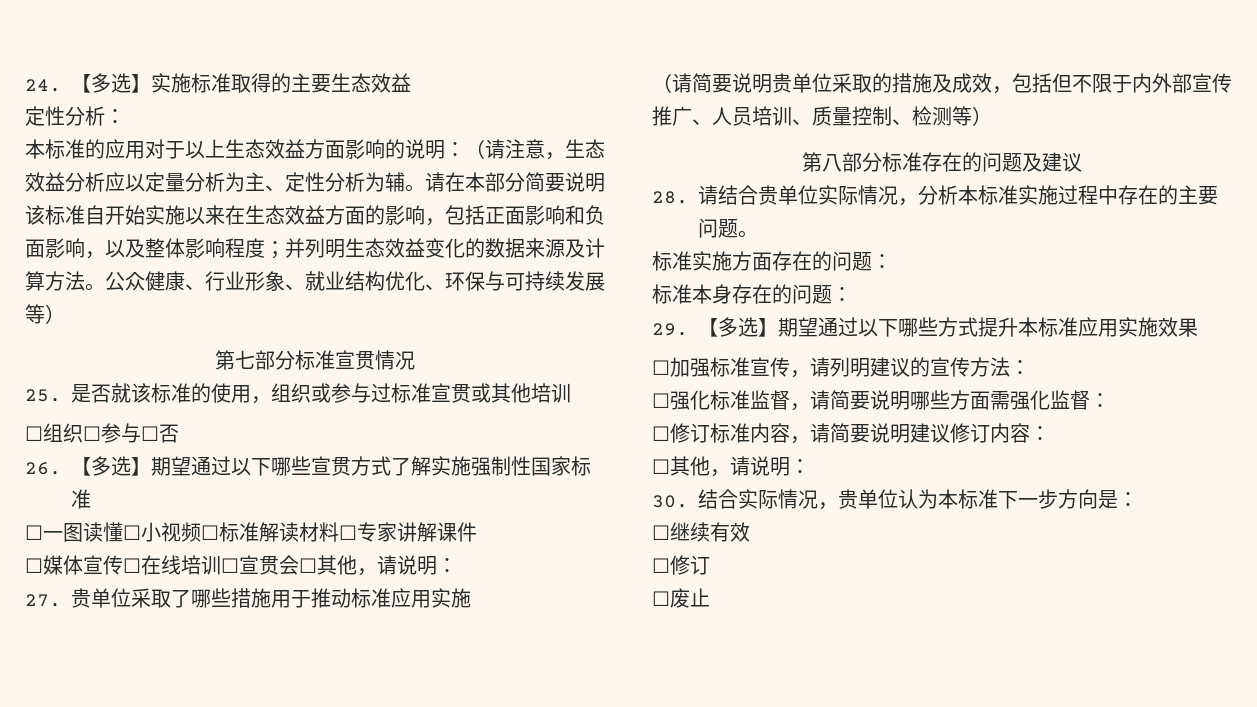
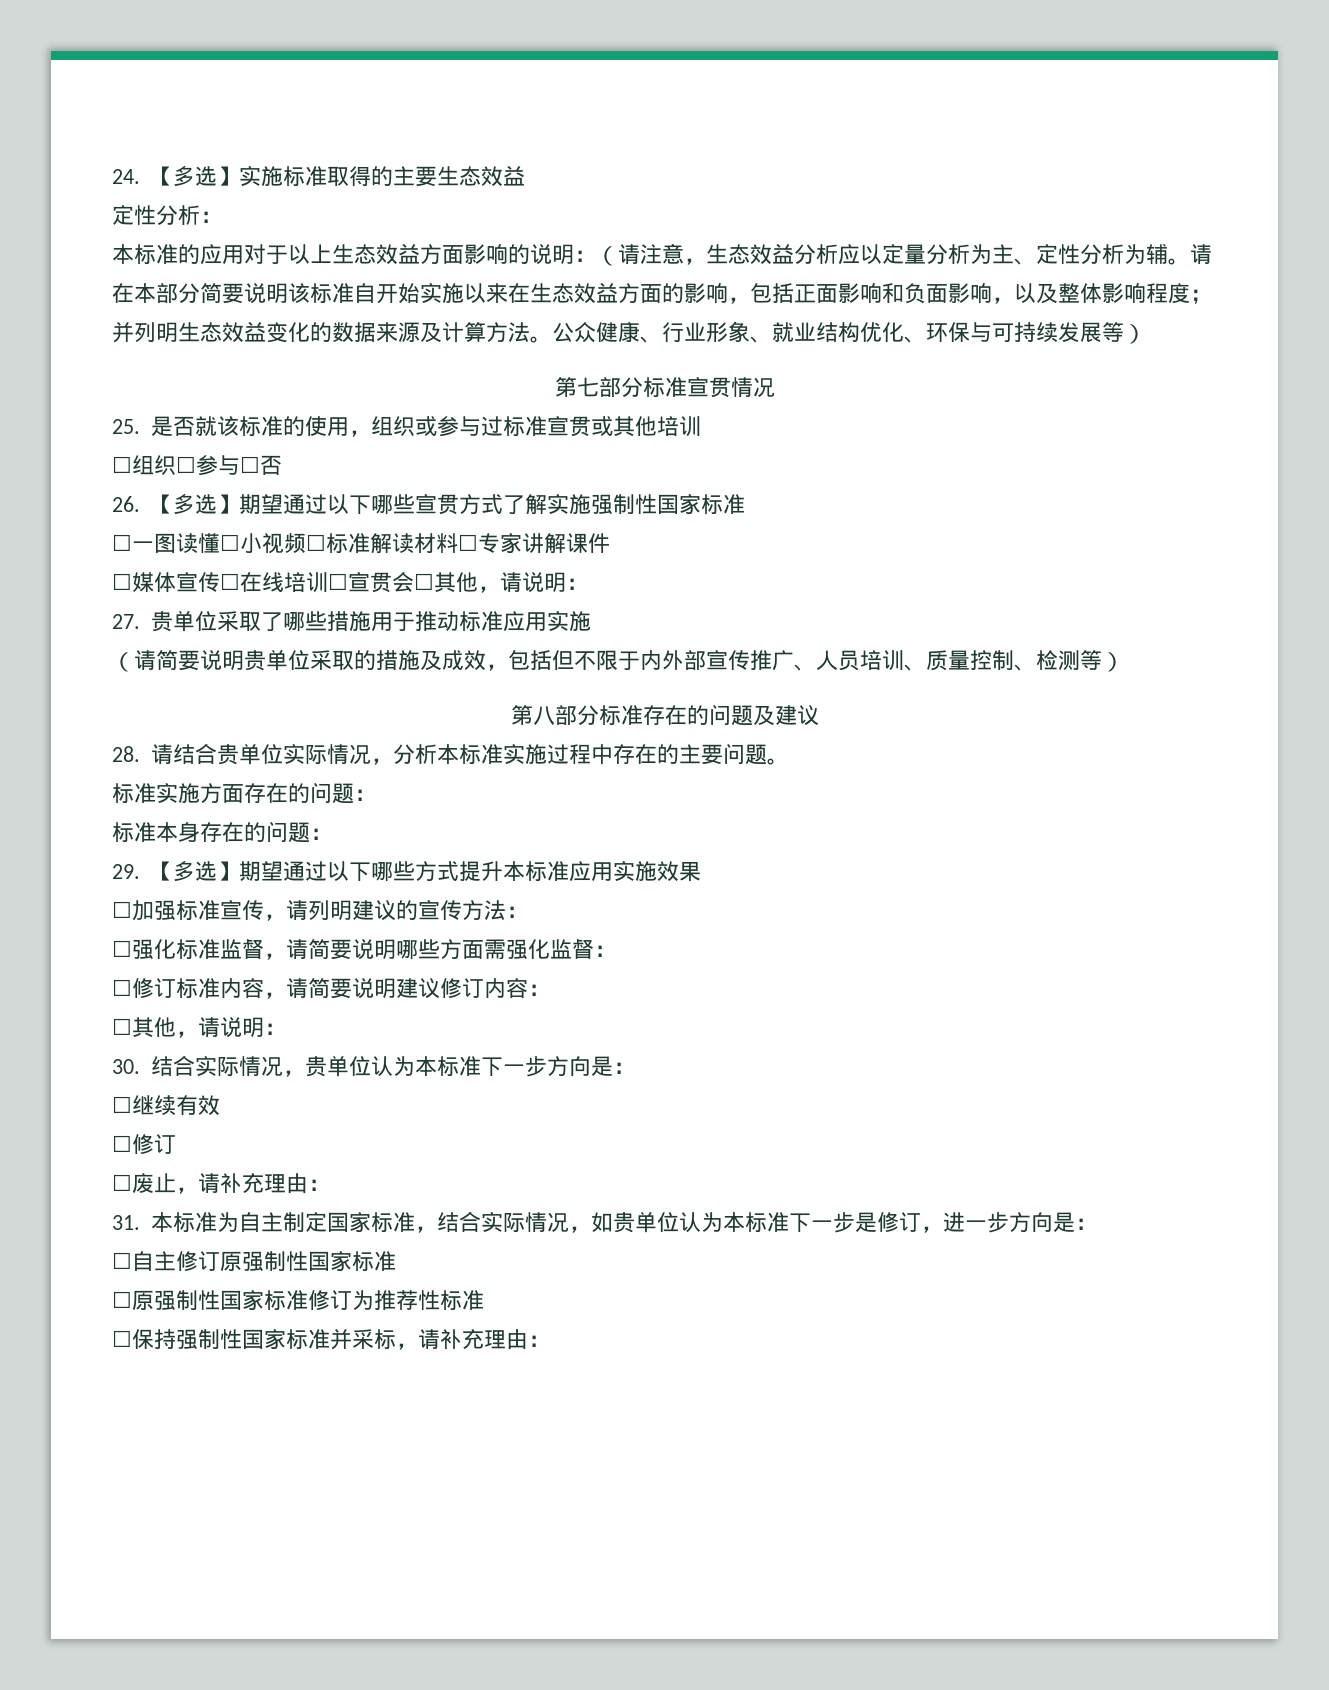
(710, 597) none -> [176,1173,330,1194] [112,1211,1097,1233] [112,1251,396,1272] [112,1290,484,1311] [112,1329,550,1350] ，请补充理由： // 31.本标准为自主制定国家标准，结合实际情况，如贵单位认为本标准下一步是修订，进一步方向是： // ☐自主修订原强制性国家标准 // ☐原强制性国家标准修订为推荐性标准 // ☐保持强制性国家标准并采标，请补充理由：

